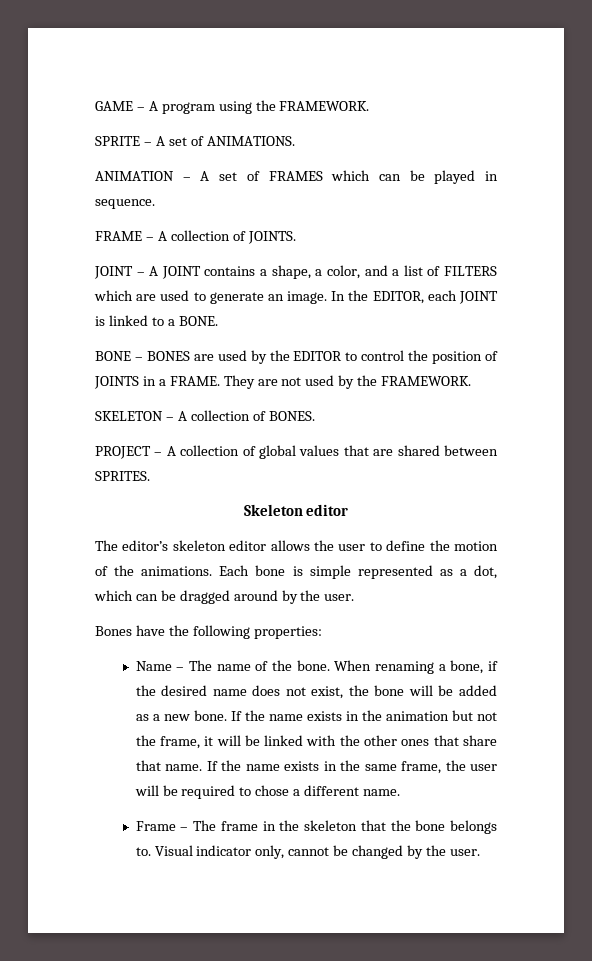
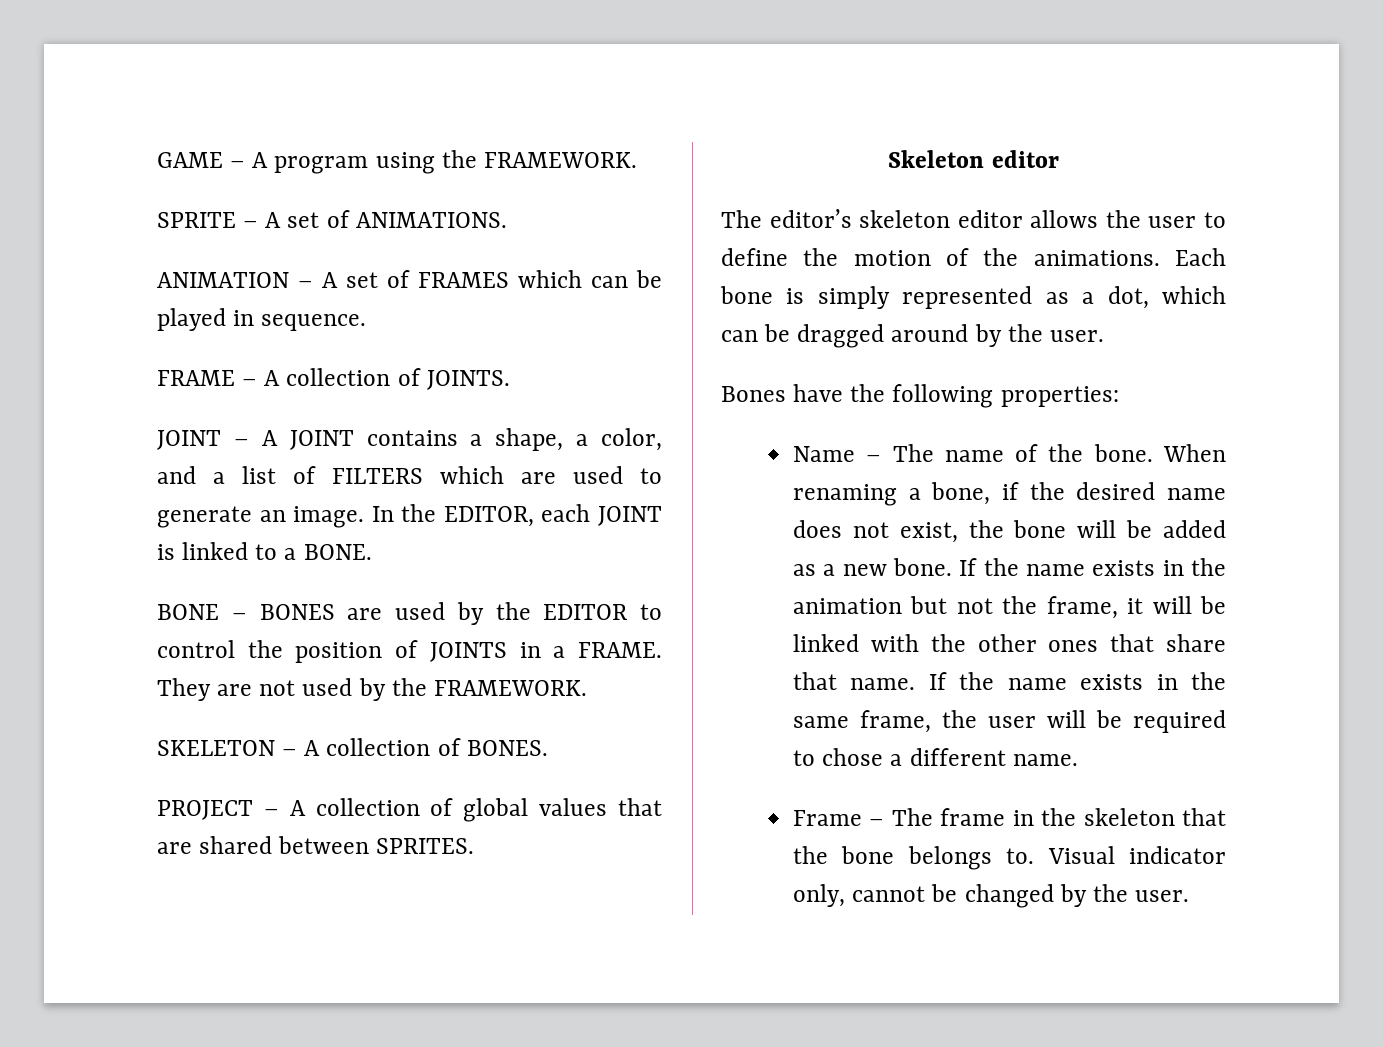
[309,565,351,579] simple -> [817,286,890,309] simply

